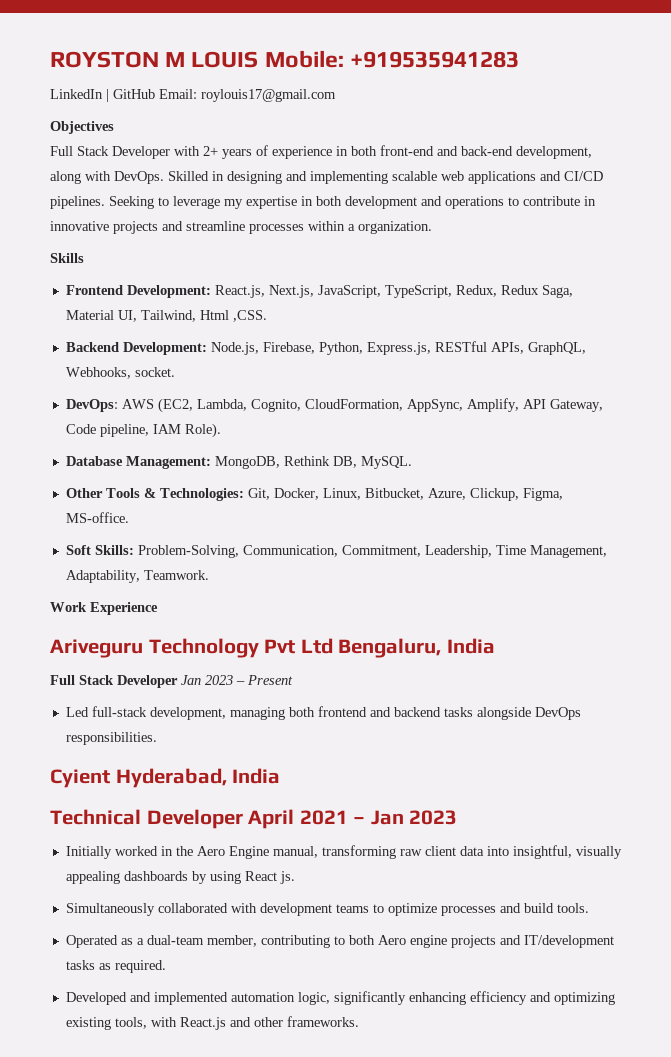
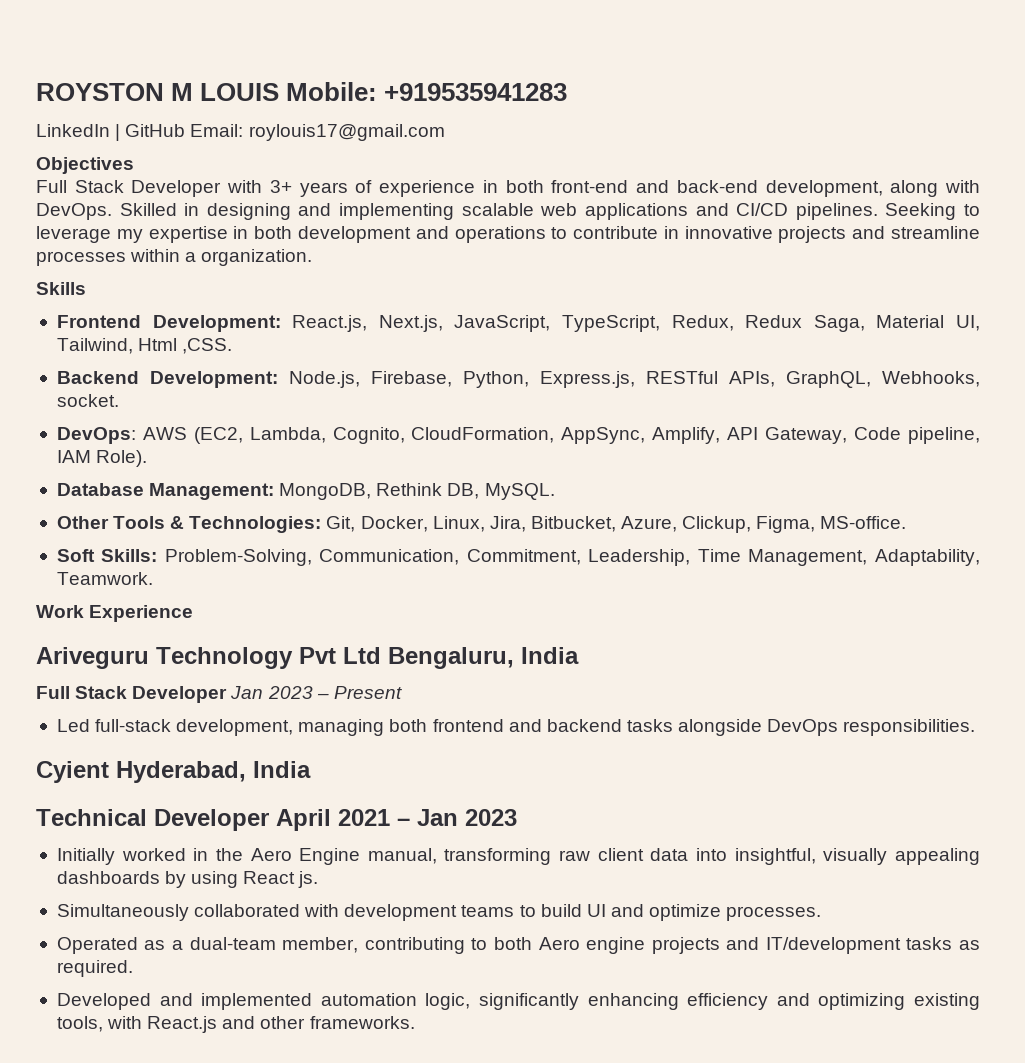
[203,146,218,156] 2+ -> [269,180,292,193] 3+
(361, 494) none -> [489,516,526,532] Jira,
[387,903,589,916] optimize processes and build tools. -> [540,904,822,921] build UI and optimize processes.

